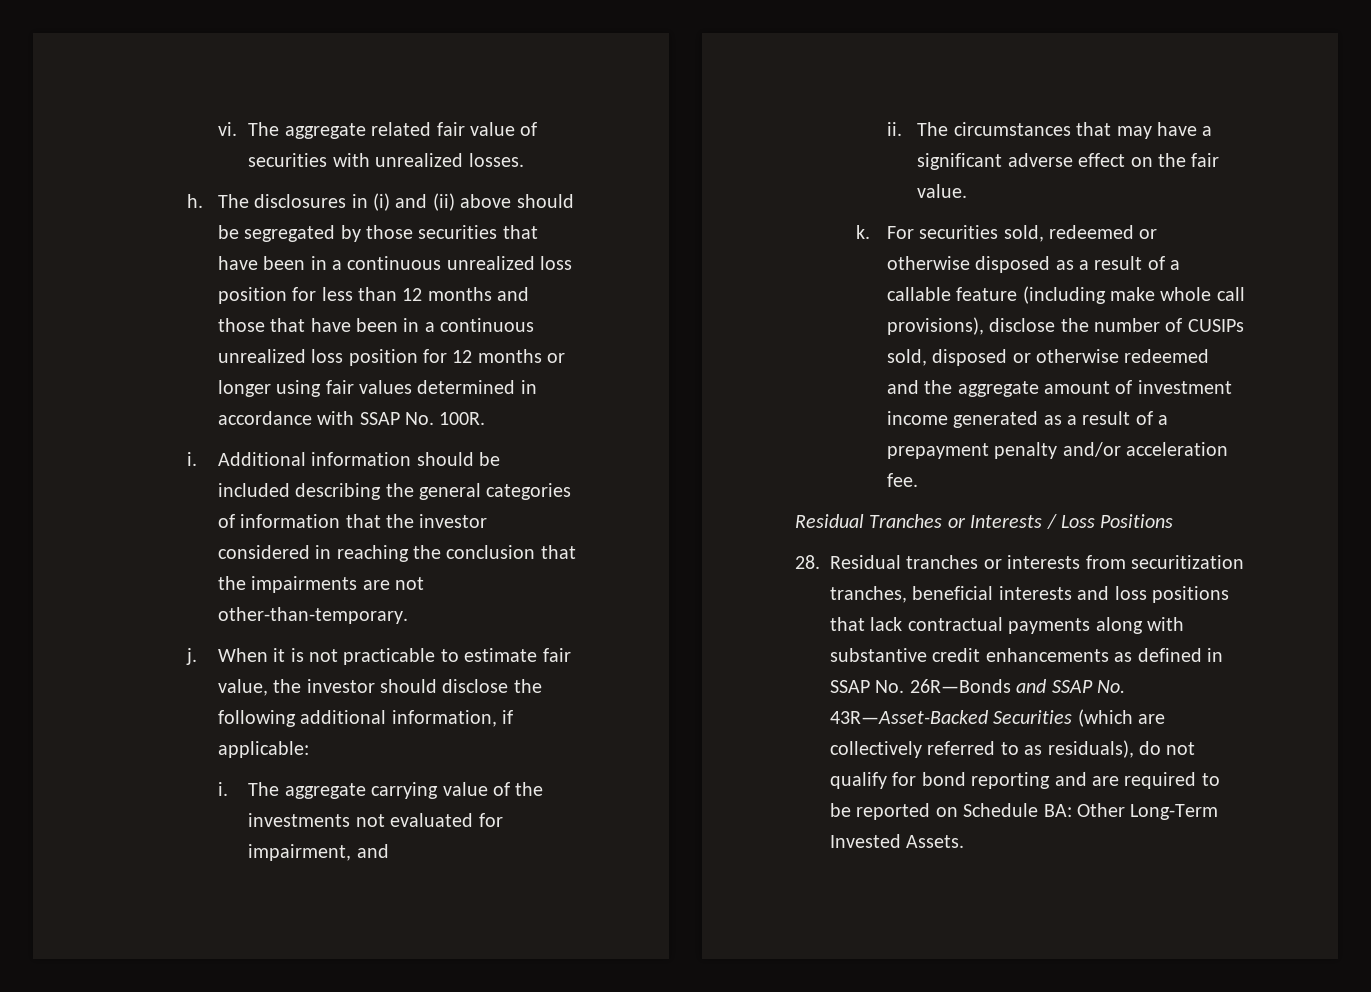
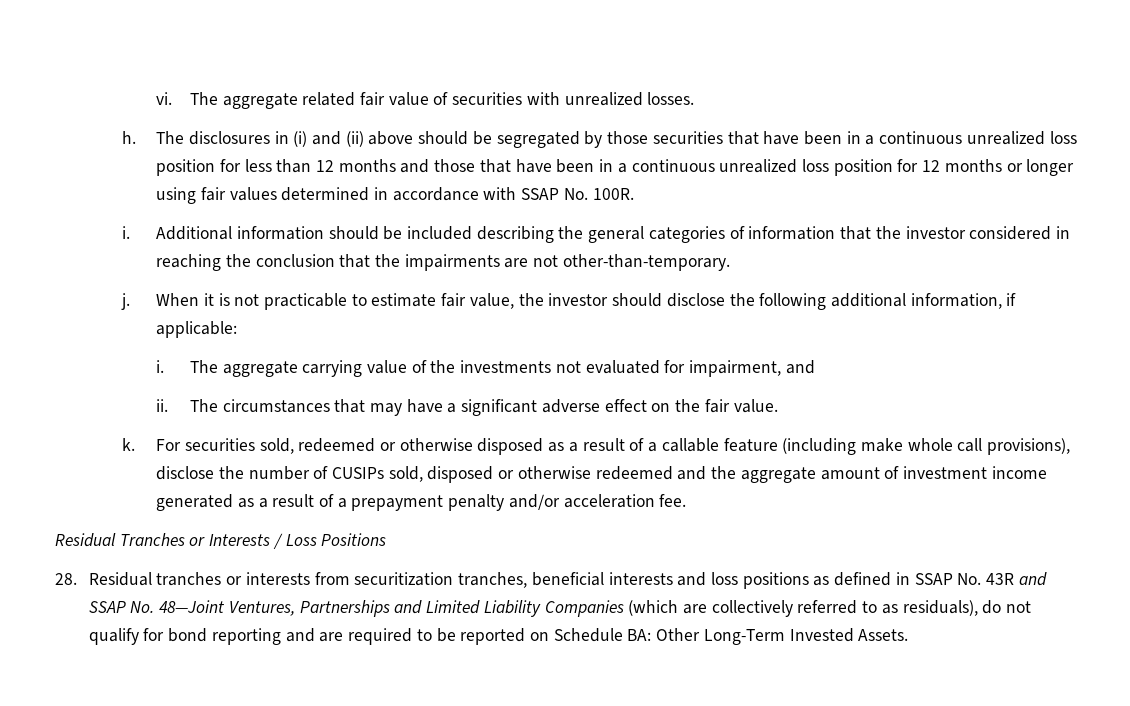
[830,617,1184,634] [830,648,1109,662] that lack contractual payments along with substantive credit enhancements -> (809, 580) none
[909,679,1011,693] 26R—Bonds -> [986,573,1015,585] 43R
[830,710,1073,724] 43R—Asset-Backed Securities -> [159,600,624,617] 48—Joint Ventures, Partnerships and Limited Liability Companies

